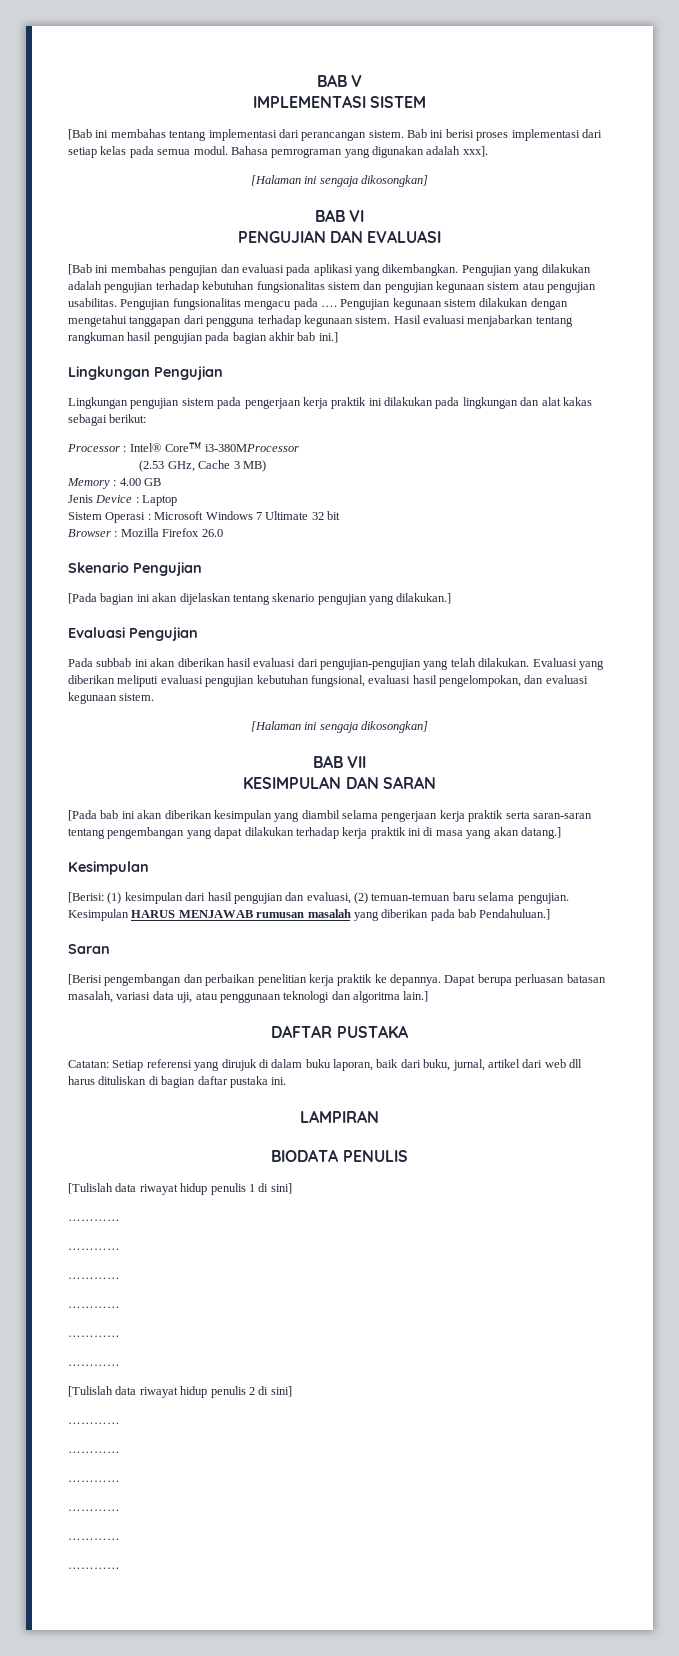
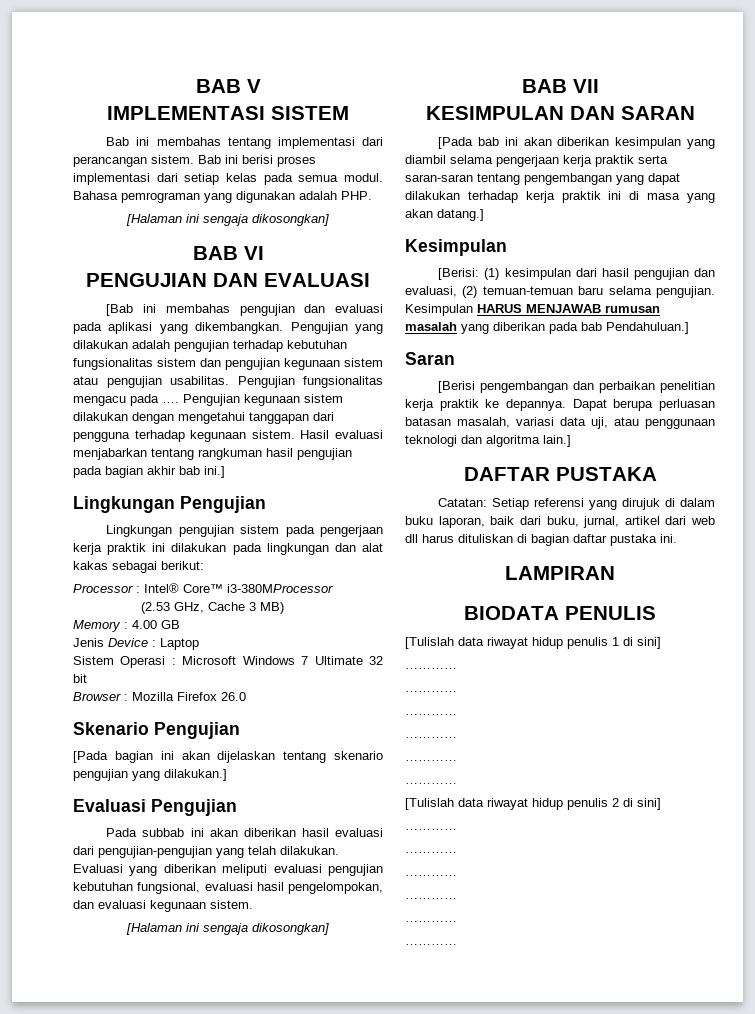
[68,129,92,140] [Bab -> [106,137,130,146] Bab
[462,146,488,157] xxx]. -> [341,191,372,200] PHP.

